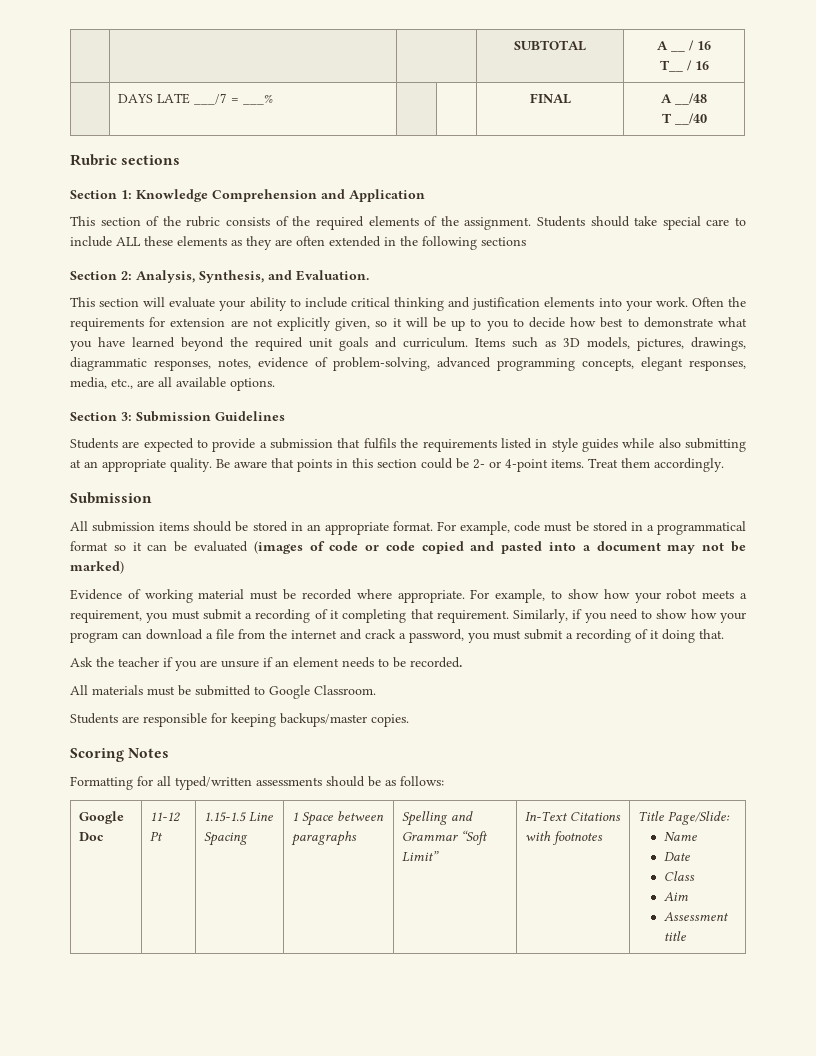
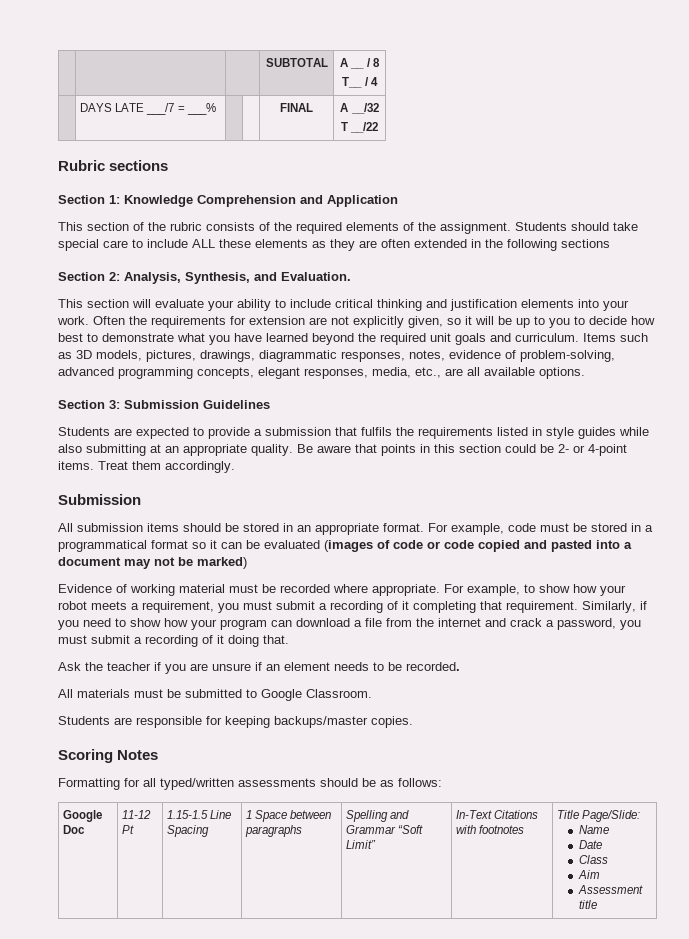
[697,41,711,50] 16 -> [372,58,380,67] 8
[694,61,709,70] 16 -> [370,77,378,86] 4
[675,93,707,105] __/48 -> [350,103,379,114] __/32
[674,113,707,125] __/40 -> [350,122,379,133] __/22

